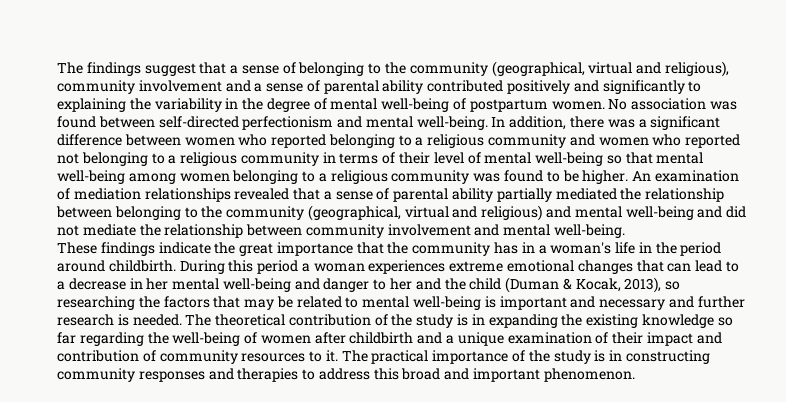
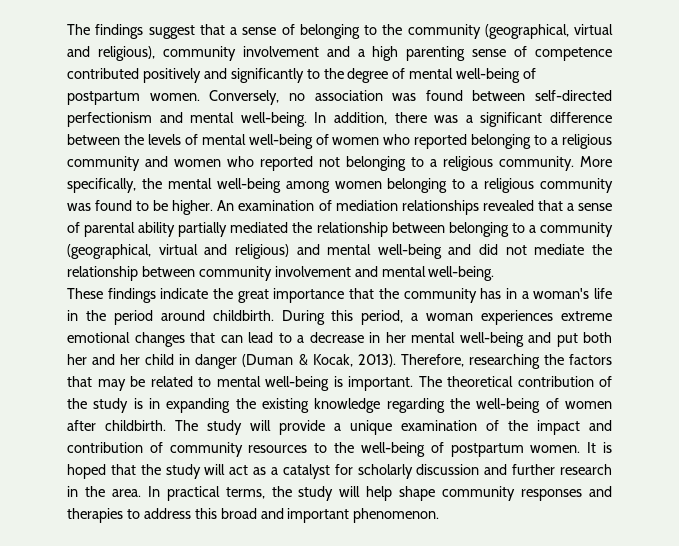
[266,80,424,94] sense of parental ability -> [372,46,612,61] high parenting sense of competence
[57,98,239,112] explaining the variability in -> (320, 74) none
[608,99,628,110] No -> [209,90,305,105] Conversely, no
(181, 140) none -> [123,134,329,149] the levels of mental well-being of
[240,152,653,166] community in terms of their level of mental well-being so that -> [499,156,612,171] [67,178,162,193] community. More specifically, the
[201,206,223,218] the -> [528,225,536,233] a
[257,260,299,274] period -> [361,310,404,325] period,
[323,278,502,292] danger to her and the child -> [556,332,612,347] [67,354,238,369] put both her and her child in danger
[624,277,681,293] 2013), so -> [357,354,464,367] 2013). Therefore,
[499,296,745,310] [57,314,182,326] important and necessary and further research is needed. -> [348,376,413,391] important.
[717,317,733,326] [57,332,76,344] so far -> (381, 405) none
[349,332,443,344] childbirth and -> [105,420,325,435] childbirth. The study will provide
[612,332,644,344] their -> [508,420,528,431] the
[325,350,710,364] it. The practical importance of the study is in constructing -> [334,442,612,457] [67,464,613,479] [67,486,436,501] the well-being of postpartum women. It is hoped that the study will act as a catalyst for scholarly discussion and further research in the area. In practical terms, the study will help shape

